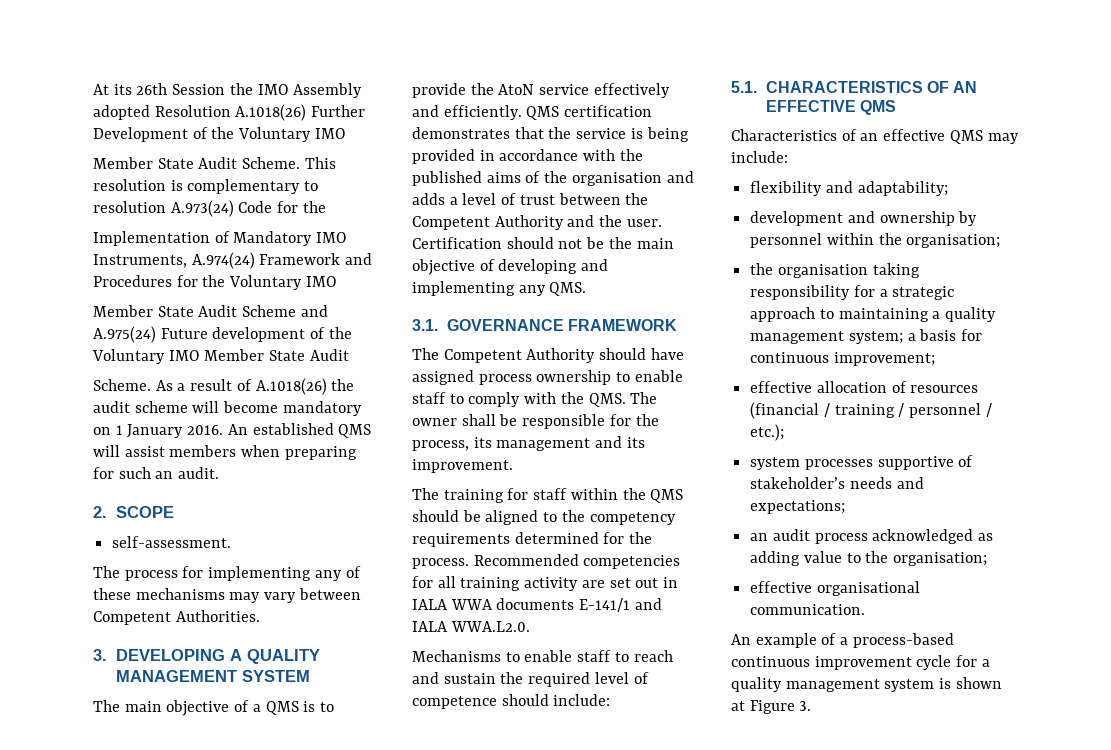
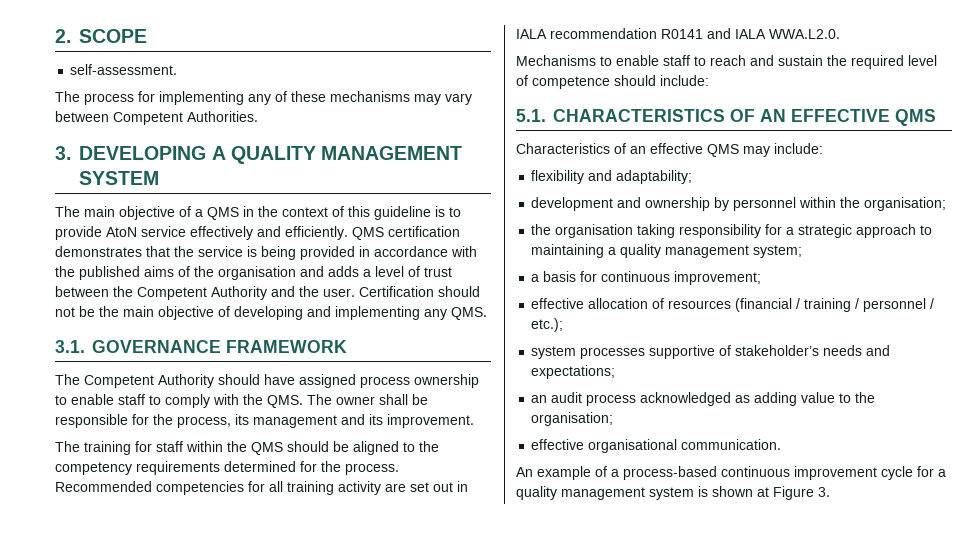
[93,83,363,98] [93,104,366,121] [93,127,346,142] [93,157,336,169] [93,179,319,194] [93,200,326,217] [93,231,348,246] [93,252,373,269] [93,275,337,290] [93,305,328,317] [93,326,352,343] [92,349,349,364] [93,378,355,395] [93,401,362,416] [93,423,372,438] [93,445,357,460] [93,467,220,479] At its 26th Session the IMO Assembly adopted Resolution A.1018(26) Further Development of the Voluntary IMO // Member State Audit Scheme. This resolution is complementary to resolution A.973(24) Code for the // Implementation of Mandatory IMO Instruments, A.974(24) Framework and Procedures for the Voluntary IMO // Member State Audit Scheme and A.975(24) Future development of the Voluntary IMO Member State Audit // Scheme. As a result of A.1018(26) the audit scheme will become mandatory on 1 January 2016. An established QMS will assist members when preparing for such an audit. // -> (55, 36) none
(299, 708) none -> [243,206,431,220] in the context of this guideline
[470,83,494,95] the -> (102, 233) none
[450,598,631,612] WWA documents E‐141/1 -> [550,28,703,39] recommendation R0141
(903, 337) none -> (803, 251) //

